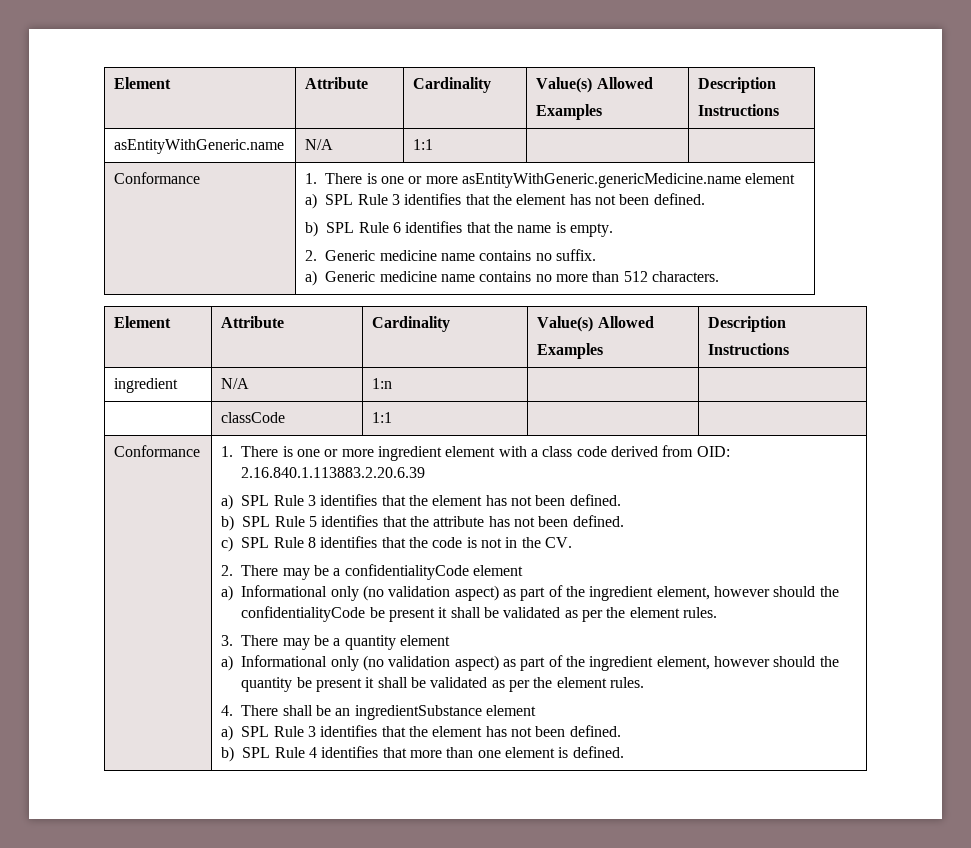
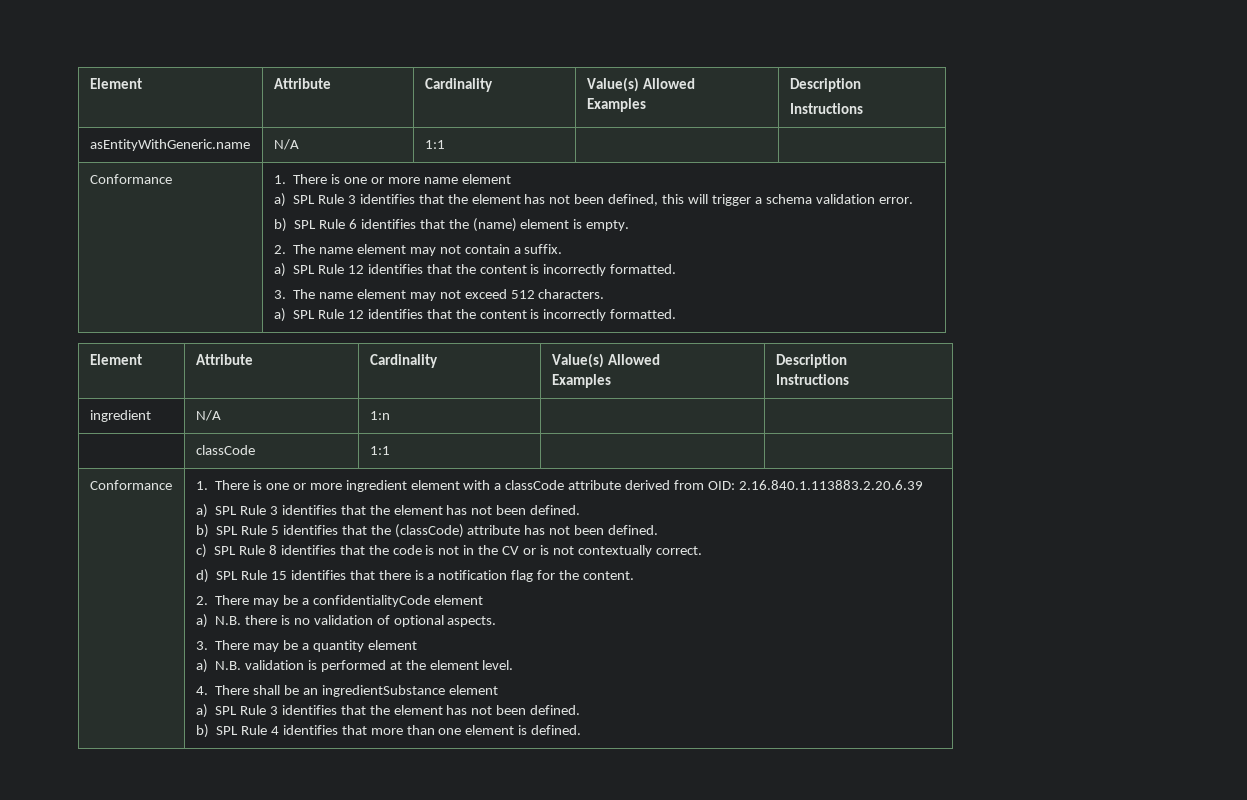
[461,173,741,188] asEntityWithGeneric.genericMedicine.name -> [423,177,458,184] name
[653,193,705,205] defined. -> [608,194,913,206] defined, this will trigger a schema validation error.
[517,225,552,233] name -> [472,218,570,232] (name) element
[325,249,596,261] [305,270,719,286] Generic medicine name contains no suffix. // a) Generic medicine name contains no more than 512 characters. -> [293,244,563,256] [273,263,677,277] [273,289,605,301] [273,308,677,322] The name element may not contain a suffix. // a) SPL Rule 12 identifies that the content is incorrectly formatted. // 3. The name element may not exceed 512 characters. // a) SPL Rule 12 identifies that the content is incorrectly formatted.
[542,446,607,457] class code -> [505,480,622,490] classCode attribute
(429, 521) none -> [394,524,464,538] (classCode)
[544,537,572,548] CV. -> [502,545,702,557] [195,569,635,583] CV or is not contextually correct. // d) SPL Rule 15 identifies that there is a notification flag for the content.
[241,585,839,601] [241,606,717,622] Informational only (no validation aspect) as part of the ingredient element, however should the confidentialityCode be present it shall be validated as per the element rules. -> [215,615,497,627] N.B. there is no validation of optional aspects.
[241,655,839,671] [241,677,644,692] Informational only (no validation aspect) as part of the ingredient element, however should the quantity be present it shall be validated as per the element rules. -> [215,660,514,672] N.B. validation is performed at the element level.

